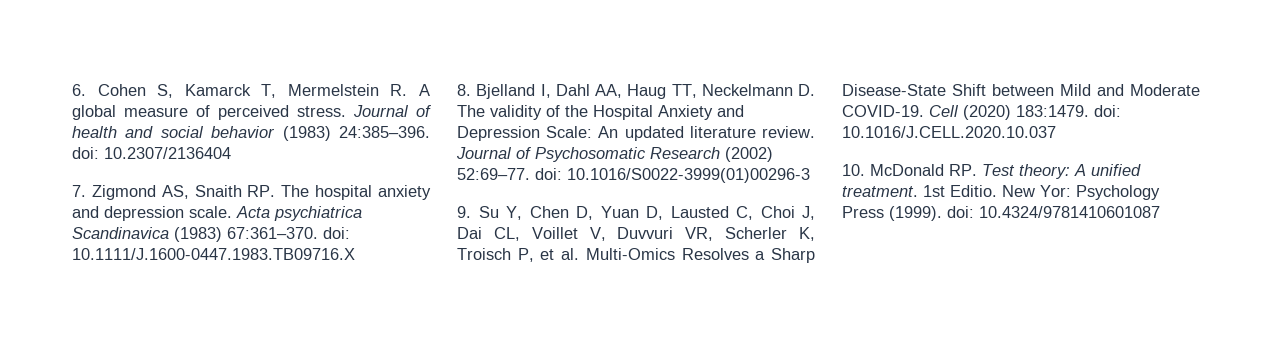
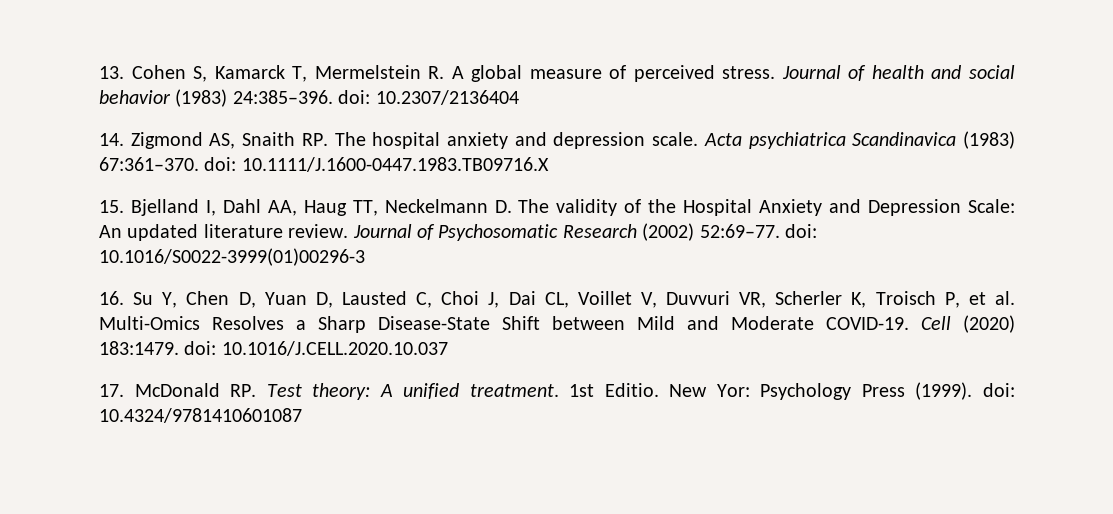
[72,84,86,96] 6. -> [99,66,124,79] 13.
[72,185,86,197] 7. -> [99,133,124,146] 14.
[457,84,471,96] 8. -> [99,200,124,213] 15.
[457,206,471,218] 9. -> [99,291,124,305] 16.
[842,164,865,176] 10. -> [99,384,124,397] 17.

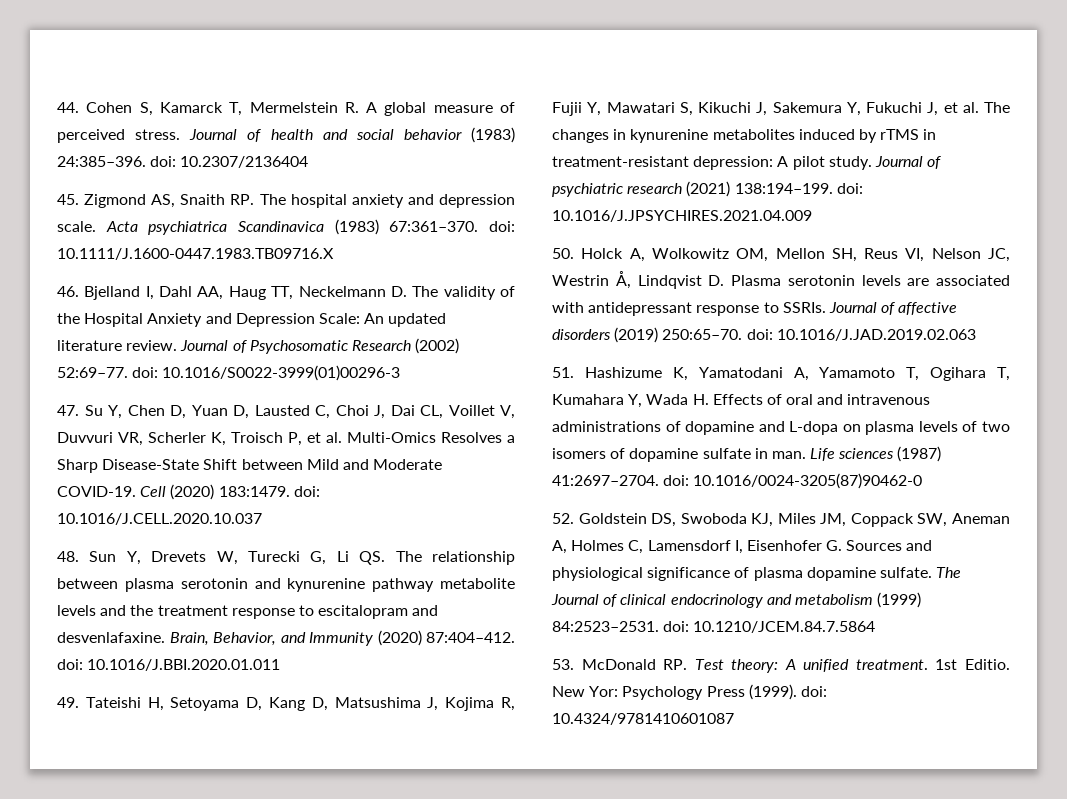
[99,66,124,79] 13. -> [57,102,79,113] 44.
[99,133,124,146] 14. -> [57,194,79,205] 45.
[99,200,124,213] 15. -> [57,286,79,297] 46.
[99,291,124,305] 16. -> [57,405,79,416] 47.
[99,384,124,397] 17. -> [57,551,515,565] [57,578,515,592] [57,605,439,619] [57,630,515,646] [57,659,281,671] [57,697,515,711] [552,102,1010,116] [552,129,937,143] [552,156,942,170] [552,181,863,197] [552,210,812,222] [552,248,1010,262] [552,271,1010,289] [552,302,958,316] [552,327,976,343] [552,367,1010,381] [552,394,931,408] [552,421,1010,435] [552,446,942,462] [552,473,923,489] [552,513,1010,527] [552,540,933,554] [552,567,962,581] [551,592,922,608] [552,621,876,633] [552,659,574,670] 48. Sun Y, Drevets W, Turecki G, Li QS. The relationship between plasma serotonin and kynurenine pathway metabolite levels and the treatment response to escitalopram and desvenlafaxine. Brain, Behavior, and Immunity (2020) 87:404–412. doi: 10.1016/J.BBI.2020.01.011 // 49. Tateishi H, Setoyama D, Kang D, Matsushima J, Kojima R, Fujii Y, Mawatari S, Kikuchi J, Sakemura Y, Fukuchi J, et al. The changes in kynurenine metabolites induced by rTMS in treatment-resistant depression: A pilot study. Journal of psychiatric research (2021) 138:194–199. doi: 10.1016/J.JPSYCHIRES.2021.04.009 // 50. Holck A, Wolkowitz OM, Mellon SH, Reus VI, Nelson JC, Westrin Å, Lindqvist D. Plasma serotonin levels are associated with antidepressant response to SSRIs. Journal of affective disorders (2019) 250:65–70. doi: 10.1016/J.JAD.2019.02.063 // 51. Hashizume K, Yamatodani A, Yamamoto T, Ogihara T, Kumahara Y, Wada H. Effects of oral and intravenous administrations of dopamine and L-dopa on plasma levels of two isomers of dopamine sulfate in man. Life sciences (1987) 41:2697–2704. doi: 10.1016/0024-3205(87)90462-0 // 52. Goldstein DS, Swoboda KJ, Miles JM, Coppack SW, Aneman A, Holmes C, Lamensdorf I, Eisenhofer G. Sources and physiological significance of plasma dopamine sulfate. The Journal of clinical endocrinology and metabolism (1999) 84:2523–2531. doi: 10.1210/JCEM.84.7.5864 // 53.

